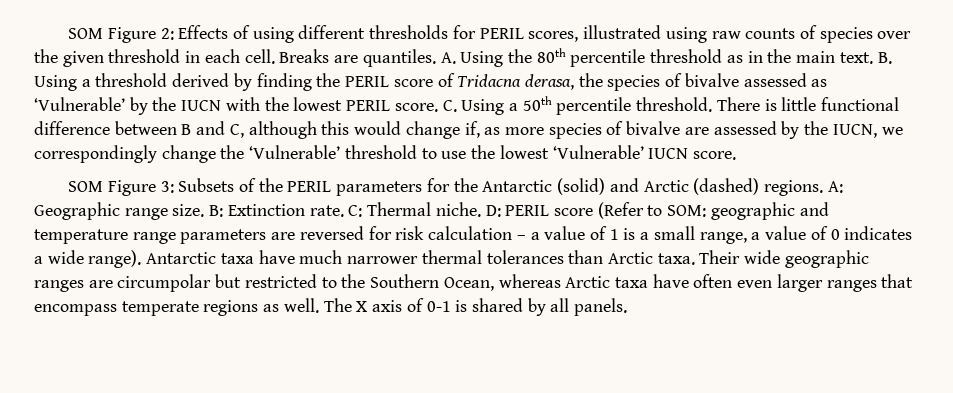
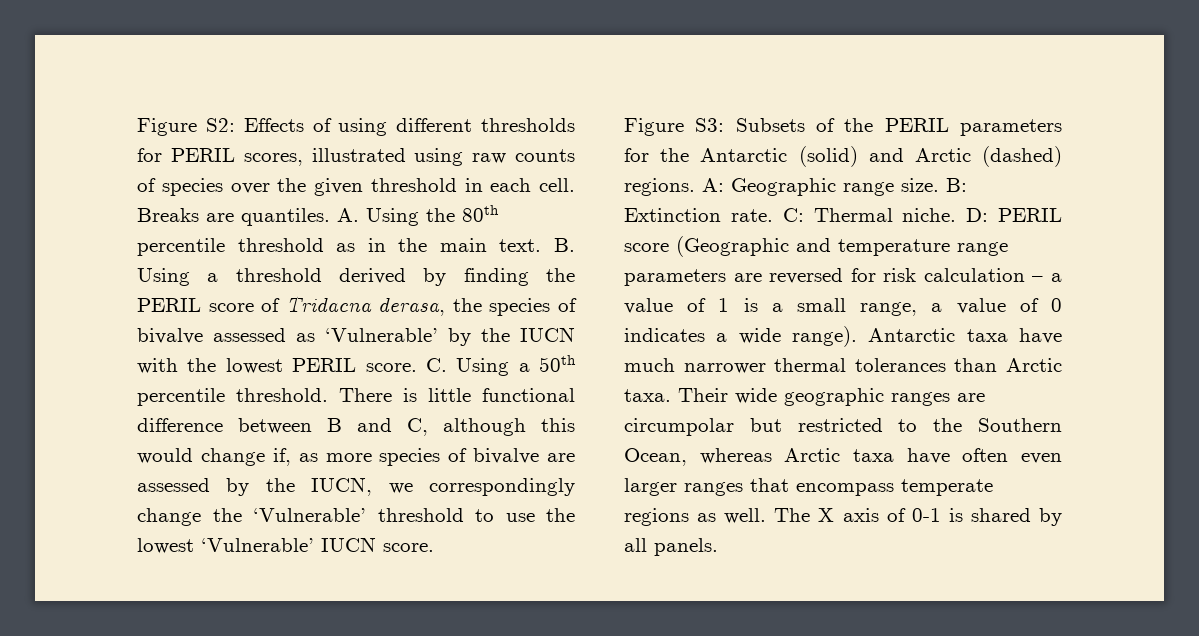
[68,27,174,43] SOM Figure 2: -> [137,118,235,136] Figure S2:
[68,180,174,196] SOM Figure 3: -> [624,118,725,136] Figure S3:
[597,202,795,220] (Refer to SOM: geographic -> [676,236,789,257] (Geographic

